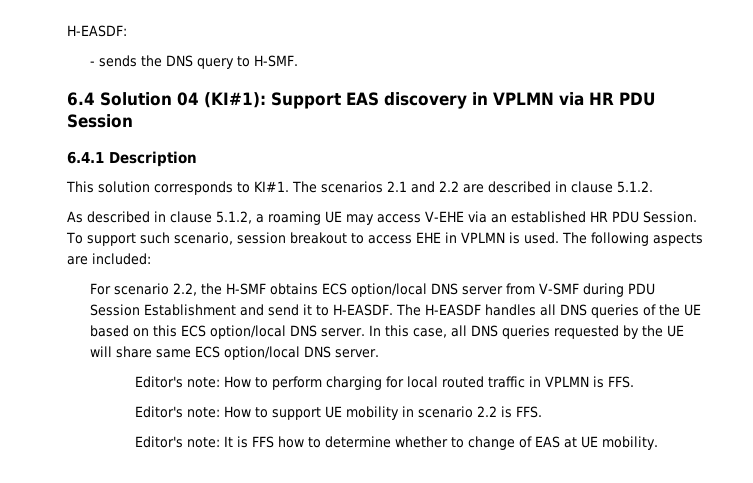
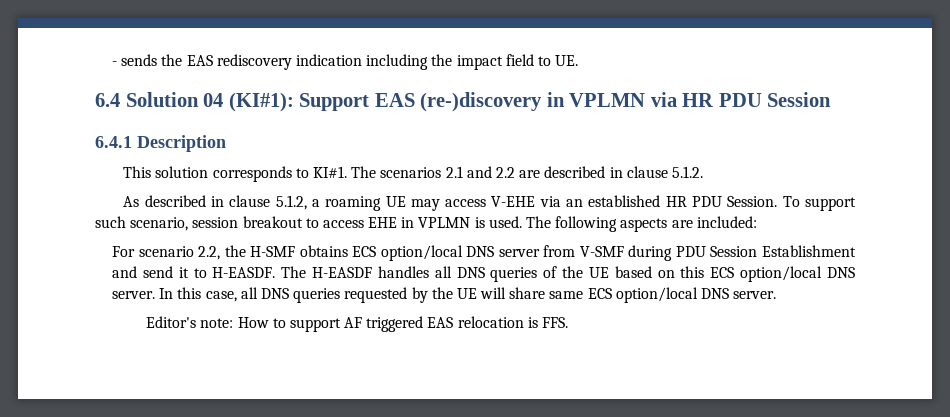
[67,25,127,37] H-EASDF: // -> (112, 63) none
[165,55,298,69] DNS query to H-SMF. -> [186,54,579,70] EAS rediscovery indication including the impact field to UE.
[384,92,467,109] discovery -> [420,92,543,112] (re-)discovery
[272,376,635,390] [135,406,543,420] [135,436,659,450] perform charging for local routed traffic in VPLMN is FFS. // Editor's note: How to support UE mobility in scenario 2.2 is FFS. // Editor's note: It is FFS how to determine whether to change of EAS at UE mobility. -> [289,316,569,332] support AF triggered EAS relocation is FFS.

